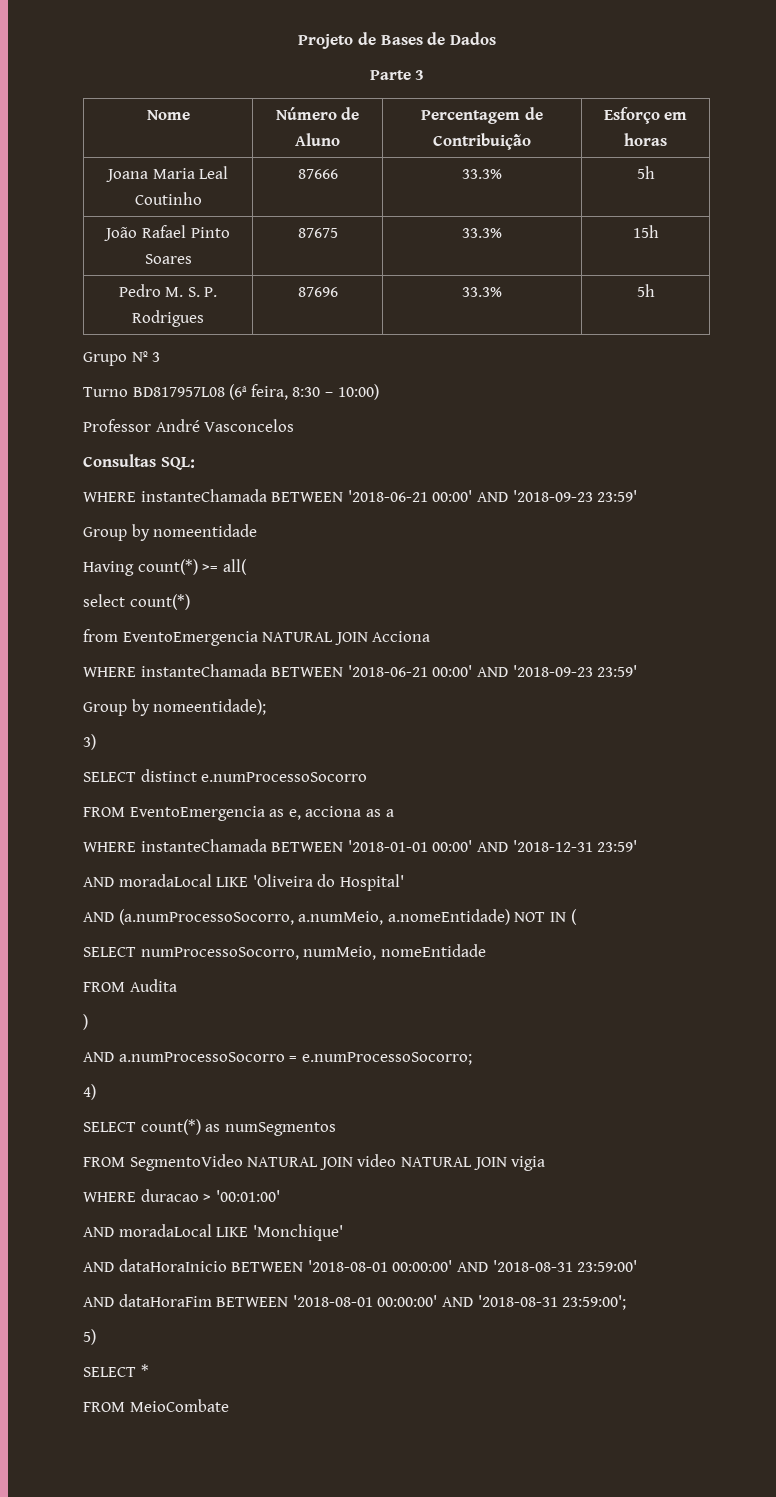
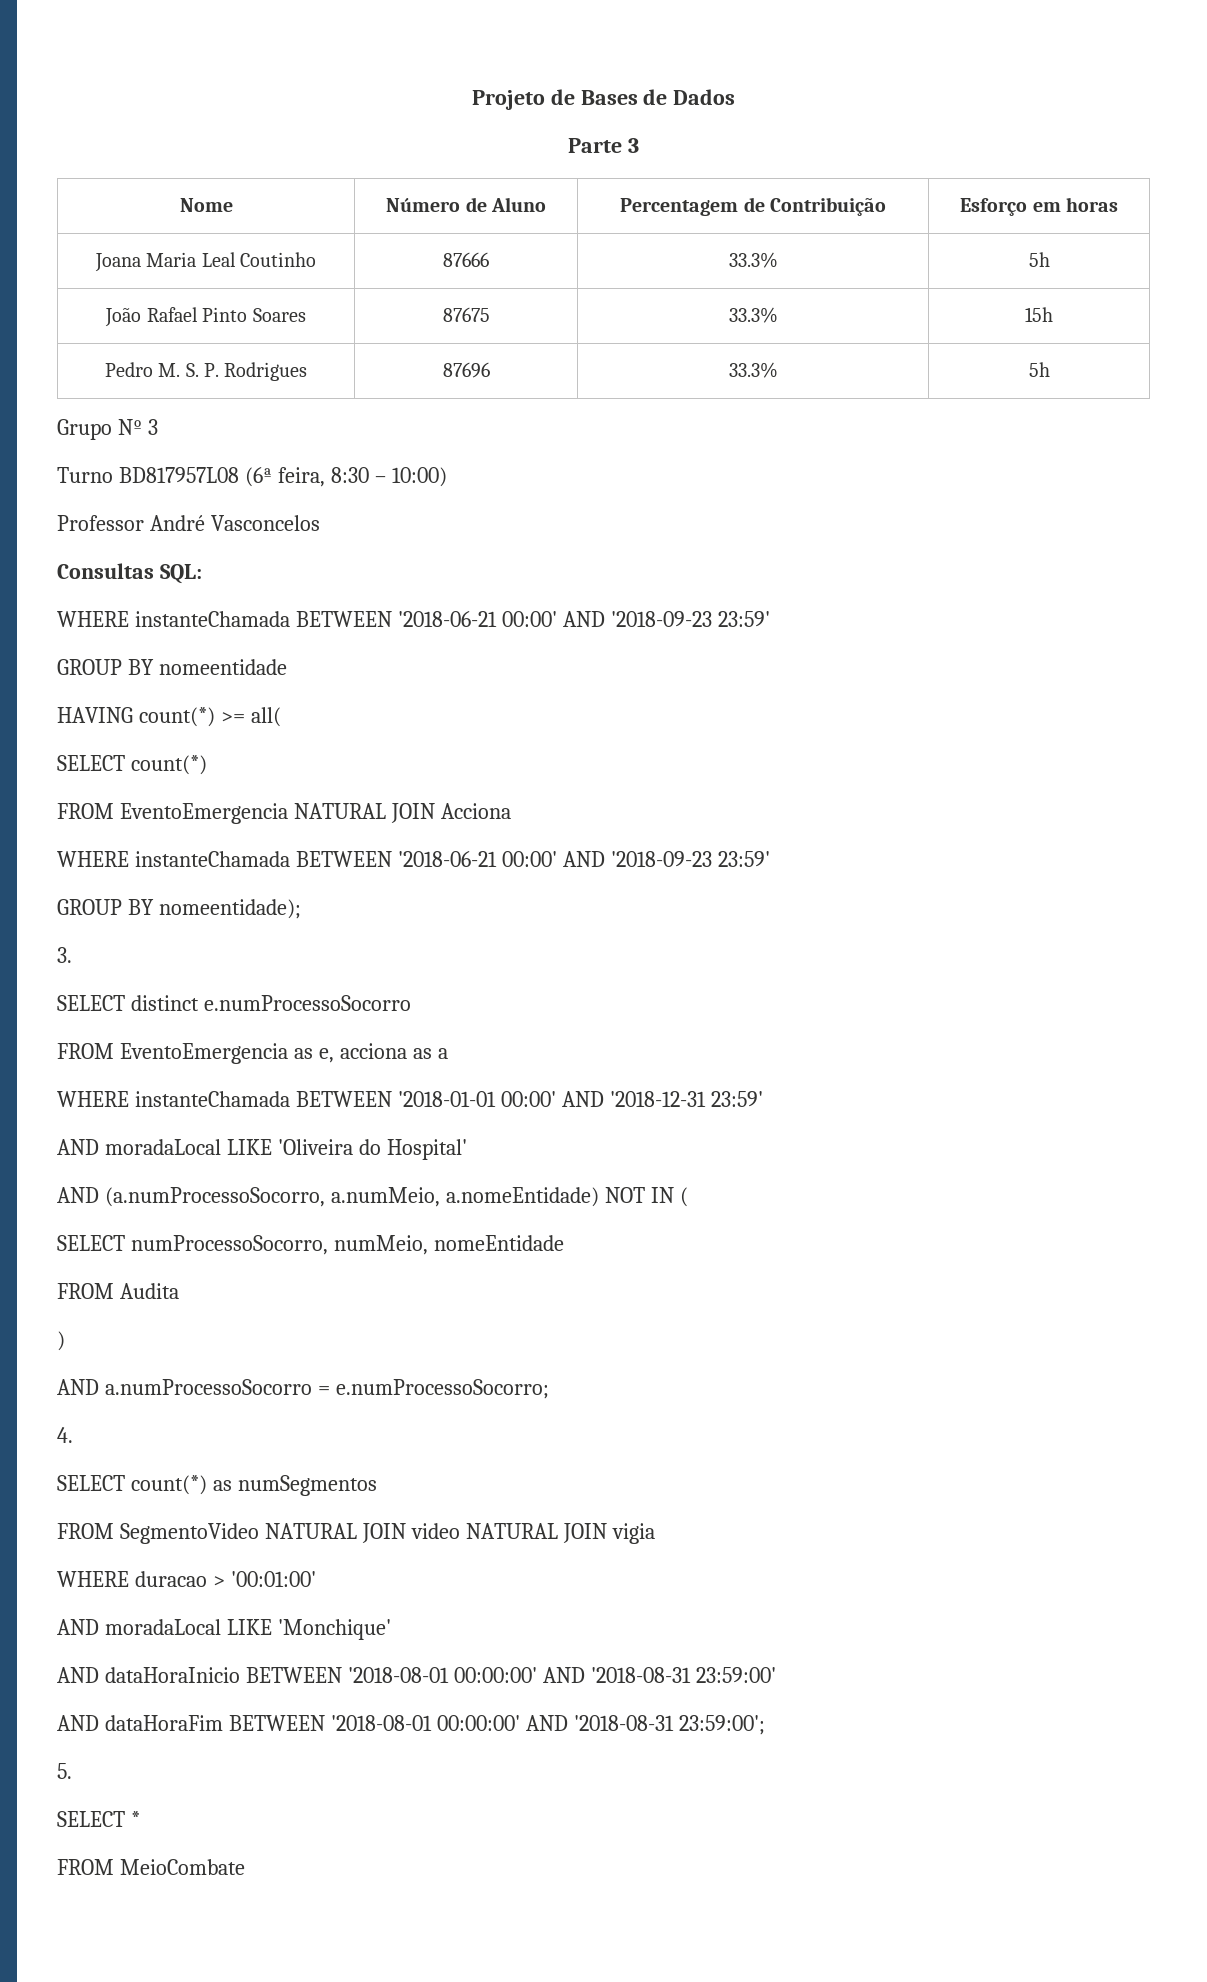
[83,524,150,541] Group by -> [57,659,154,675] GROUP BY
[83,561,134,576] Having -> [57,707,133,723] HAVING
[83,594,125,607] select -> [57,755,125,771] SELECT
[83,629,118,642] from -> [57,803,114,819] FROM
[83,699,150,716] Group by -> [57,899,154,915] GROUP BY
[83,734,96,750] 3) -> [57,947,72,963] 3.
[83,1084,96,1100] 4) -> [57,1427,73,1443] 4.
[83,1329,96,1345] 5) -> [57,1763,72,1779] 5.

